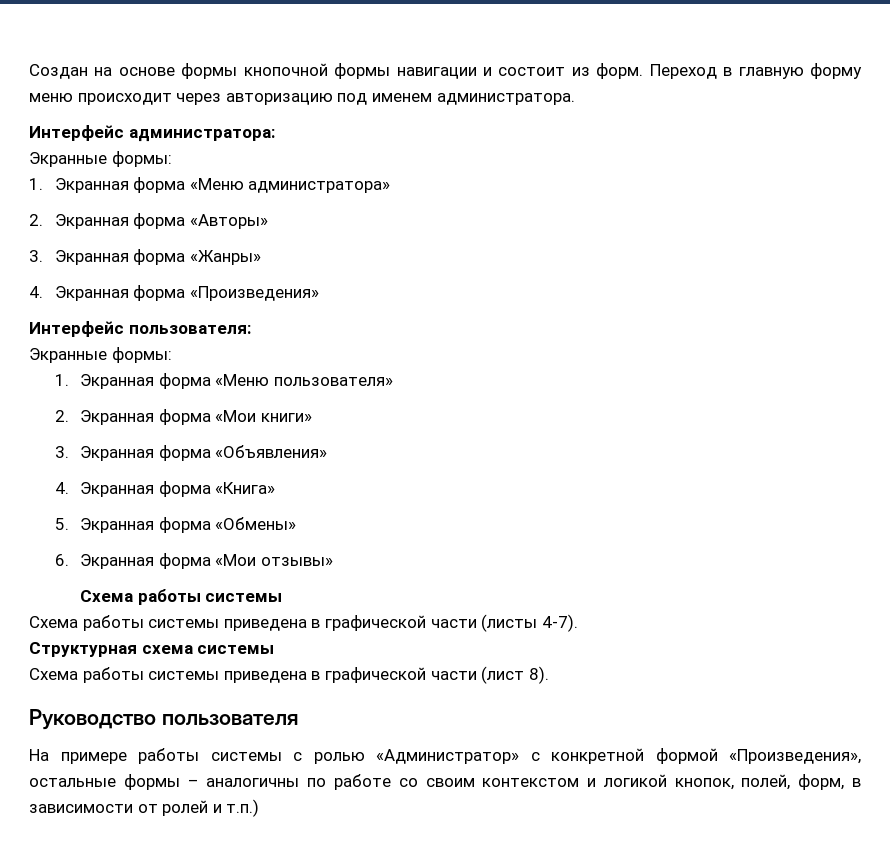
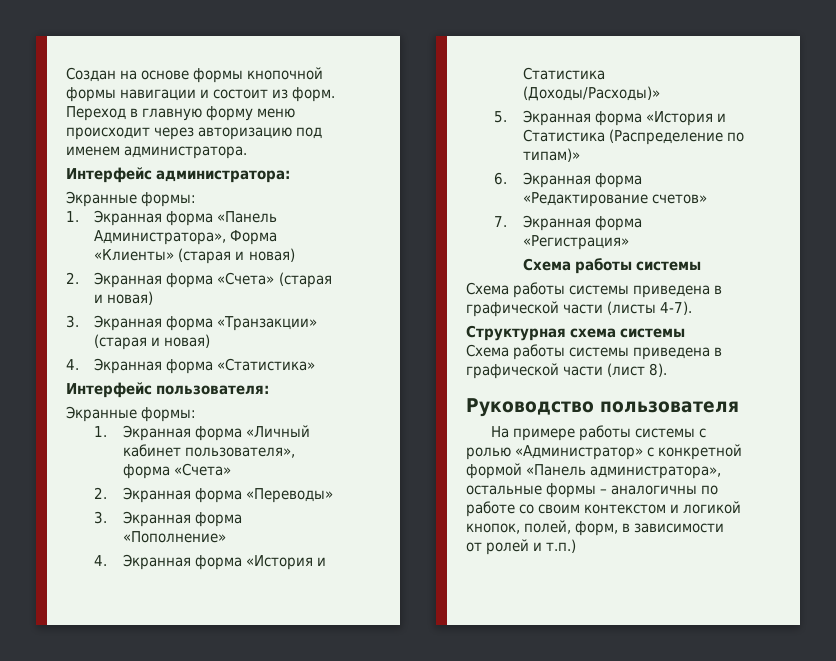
[189,178,391,193] [29,213,268,229] [29,249,261,265] [29,285,319,301] «Меню администратора» // 2. Экранная форма «Авторы» // 3. Экранная форма «Жанры» // 4. Экранная форма «Произведения» -> [217,211,278,223] [94,230,278,245] [94,248,295,264] [66,272,332,288] [94,291,154,305] [66,315,318,331] [94,334,211,350] [66,358,316,374] «Панель Администратора», Форма «Клиенты» (старая и новая) // 2. Экранная форма «Счета» (старая и новая) // 3. Экранная форма «Транзакции» (старая и новая) // 4. Экранная форма «Статистика»
[215,374,394,386] [54,409,313,425] [54,445,328,461] [54,481,276,497] «Меню пользователя» // 2. Экранная форма «Мои книги» // 3. Экранная форма «Объявления» // 4. Экранная форма «Книга» -> [245,425,310,437] [122,444,295,458] [122,463,231,479] [94,487,333,503] [94,511,242,527] [122,531,226,543] [94,554,326,570] [522,67,605,80] [522,86,660,101] «Личный кабинет пользователя», форма «Счета» // 2. Экранная форма «Переводы» // 3. Экранная форма «Пополнение» // 4. Экранная форма «История и Статистика (Доходы/Расходы)»
[215,517,297,530] [54,553,334,569] «Обмены» // 6. Экранная форма «Мои отзывы» -> [645,111,726,126] [522,129,744,145] [522,148,580,162] [494,172,642,188] [522,192,707,207] [494,215,642,231] [522,235,629,250] «История и Статистика (Распределение по типам)» // 6. Экранная форма «Редактирование счетов» // 7. Экранная форма «Регистрация»
[729,749,861,764] «Произведения», -> [526,464,722,479] «Панель администратора»,

